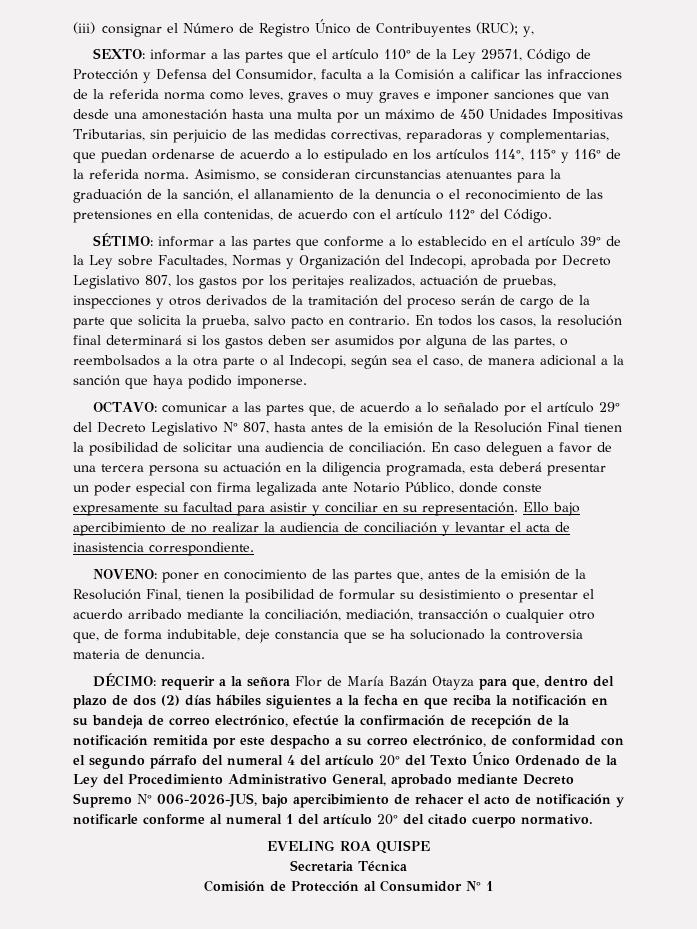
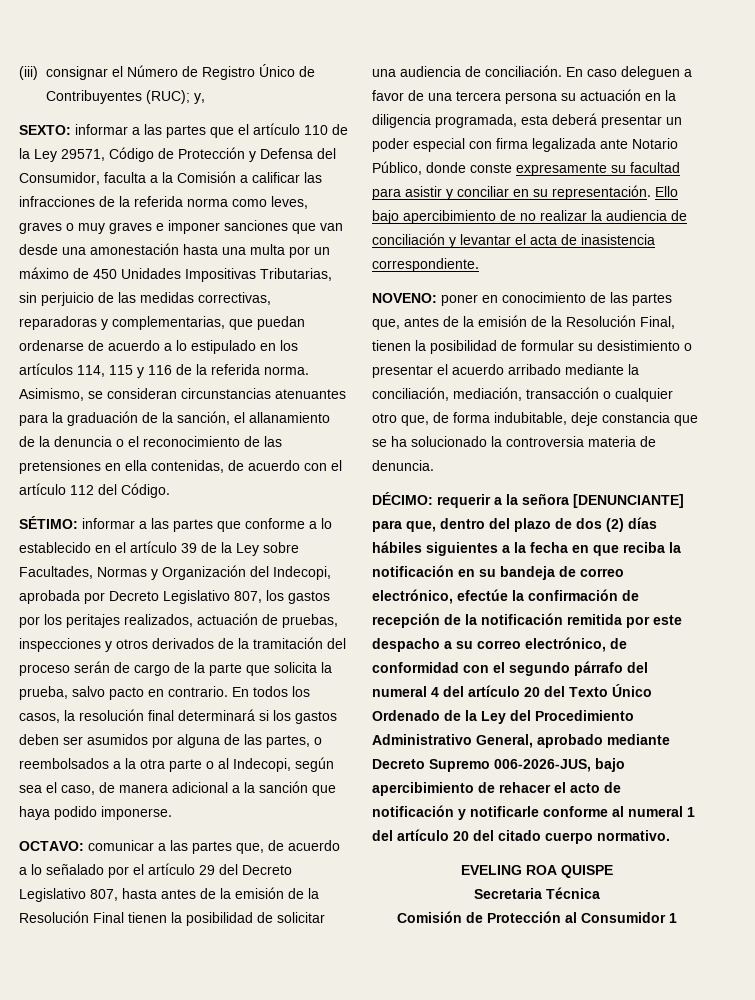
[384,49,412,60] 110° -> [304,125,328,135] 110
[494,149,601,163] 114°, 115° y 116° -> [77,365,172,378] 114, 115 y 116
[448,209,475,219] 112° -> [70,485,94,495] 112
[580,236,602,246] 39° -> [181,543,197,553] 39
[599,402,621,412] 29° -> [199,865,215,875] 29
[223,422,238,432] N° -> (86, 895) none
[295,676,475,690] Flor de María Bazán Otayza -> [573,494,684,508] [DENUNCIANTE]
[379,755,400,766] 20° -> [524,687,540,697] 20
[137,794,152,804] N° -> (490, 765) none
[377,814,398,825] 20° -> [453,831,469,841] 20
[466,881,481,891] N° -> (666, 917) none

